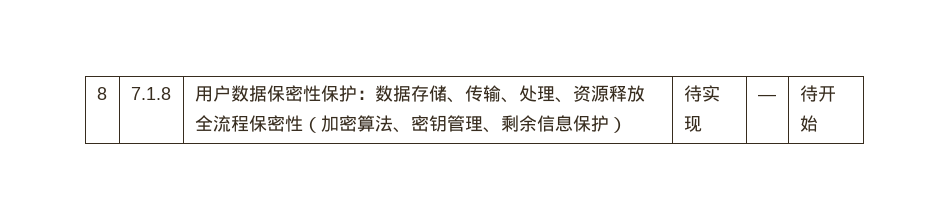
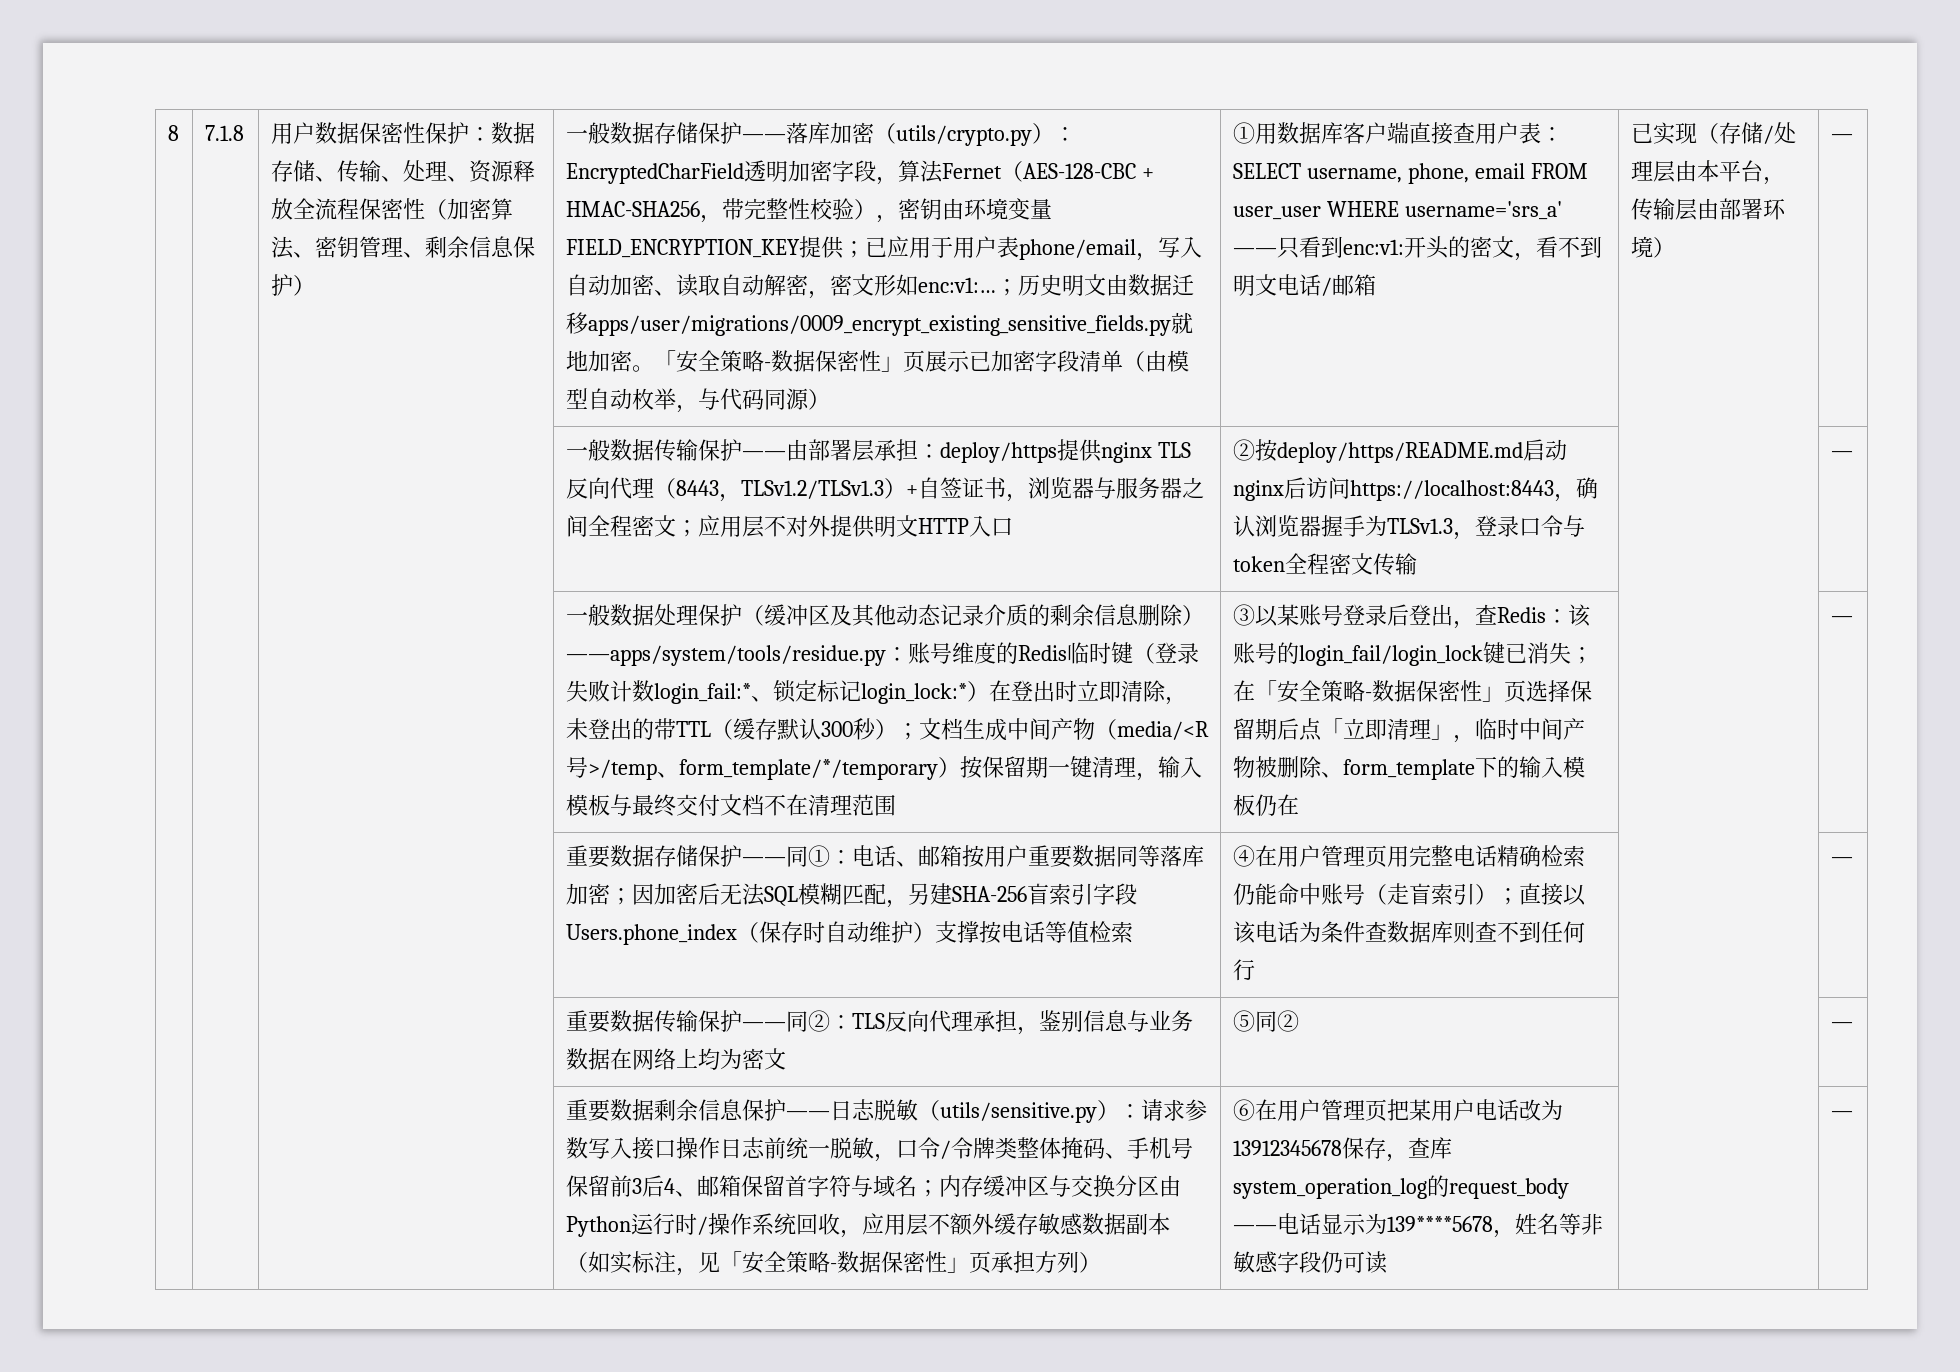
[683,85,720,102] [683,116,702,132] [757,94,776,100] [799,85,836,102] [799,115,818,132] 待实现 | — | 待开始 -> [565,122,1076,146] [565,160,1154,185] [565,198,1052,223] [565,236,1202,261] [565,274,1194,299] [565,312,1193,336] [565,350,1189,373] [565,388,830,413] [1232,122,1563,144] [1232,163,1588,184] [1232,201,1562,220] [1232,236,1602,261] [1232,274,1376,296] [1630,122,1796,145] [1630,160,1785,185] [1630,198,1786,221] [1630,236,1675,258] [1830,134,1853,141] [565,439,1191,463] [565,477,1204,502] [565,515,1013,538] [1232,439,1567,463] [1232,477,1598,502] [1232,515,1585,540] [1232,553,1417,575] [1830,451,1853,458] [565,604,1204,627] [565,642,1199,666] [565,680,1187,705] [565,718,1209,741] [565,756,1202,781] [565,794,896,817] [1232,604,1591,629] [1232,642,1593,666] [1232,680,1592,703] [1232,718,1585,743] [1232,756,1585,780] [1232,794,1299,816] [1830,616,1853,623] [565,845,1204,868] [565,883,1137,908] [565,921,1133,945] [1232,845,1585,867] [1232,883,1586,906] [1232,921,1585,944] [1232,959,1255,981] [1830,857,1853,864] [565,1010,1193,1035] [565,1048,786,1070] [1232,1010,1299,1032] [1830,1022,1853,1029] [565,1099,1207,1123] [565,1137,1193,1162] [565,1175,1181,1197] [565,1213,1170,1238] [565,1251,1101,1276] [1232,1099,1563,1121] [1232,1137,1452,1162] [1232,1175,1569,1199] [1232,1213,1603,1238] [1232,1251,1387,1274] [1830,1111,1853,1118] 一般数据存储保护——落库加密（utils/crypto.py）：EncryptedCharField透明加密字段，算法Fernet（AES-128-CBC + HMAC-SHA256，带完整性校验），密钥由环境变量FIELD_ENCRYPTION_KEY提供；已应用于用户表phone/email，写入自动加密、读取自动解密，密文形如enc:v1:…；历史明文由数据迁移apps/user/migrations/0009_encrypt_existing_sensitive_fields.py就地加密。「安全策略-数据保密性」页展示已加密字段清单（由模型自动枚举，与代码同源） | ①用数据库客户端直接查用户表：SELECT username, phone, email FROM user_user WHERE username='srs_a' ——只看到enc:v1:开头的密文，看不到明文电话/邮箱 | 已实现（存储/处理层由本平台，传输层由部署环境） | — // | | | 一般数据传输保护——由部署层承担：deploy/https提供nginx TLS反向代理（8443，TLSv1.2/TLSv1.3）+自签证书，浏览器与服务器之间全程密文；应用层不对外提供明文HTTP入口 | ②按deploy/https/README.md启动nginx后访问https://localhost:8443，确认浏览器握手为TLSv1.3，登录口令与token全程密文传输 | | — // | | | 一般数据处理保护（缓冲区及其他动态记录介质的剩余信息删除）——apps/system/tools/residue.py：账号维度的Redis临时键（登录失败计数login_fail:*、锁定标记login_lock:*）在登出时立即清除，未登出的带TTL（缓存默认300秒）；文档生成中间产物（media/<R号>/temp、form_template/*/temporary）按保留期一键清理，输入模板与最终交付文档不在清理范围 | ③以某账号登录后登出，查Redis：该账号的login_fail/login_lock键已消失；在「安全策略-数据保密性」页选择保留期后点「立即清理」，临时中间产物被删除、form_template下的输入模板仍在 | | — // | | | 重要数据存储保护——同①：电话、邮箱按用户重要数据同等落库加密；因加密后无法SQL模糊匹配，另建SHA-256盲索引字段Users.phone_index（保存时自动维护）支撑按电话等值检索 | ④在用户管理页用完整电话精确检索仍能命中账号（走盲索引）；直接以该电话为条件查数据库则查不到任何行 | | — // | | | 重要数据传输保护——同②：TLS反向代理承担，鉴别信息与业务数据在网络上均为密文 | ⑤同② | | — // | | | 重要数据剩余信息保护——日志脱敏（utils/sensitive.py）：请求参数写入接口操作日志前统一脱敏，口令/令牌类整体掩码、手机号保留前3后4、邮箱保留首字符与域名；内存缓冲区与交换分区由Python运行时/操作系统回收，应用层不额外缓存敏感数据副本（如实标注，见「安全策略-数据保密性」页承担方列） | ⑥在用户管理页把某用户电话改为13912345678保存，查库system_operation_log的request_body ——电话显示为139****5678，姓名等非敏感字段仍可读 | | —

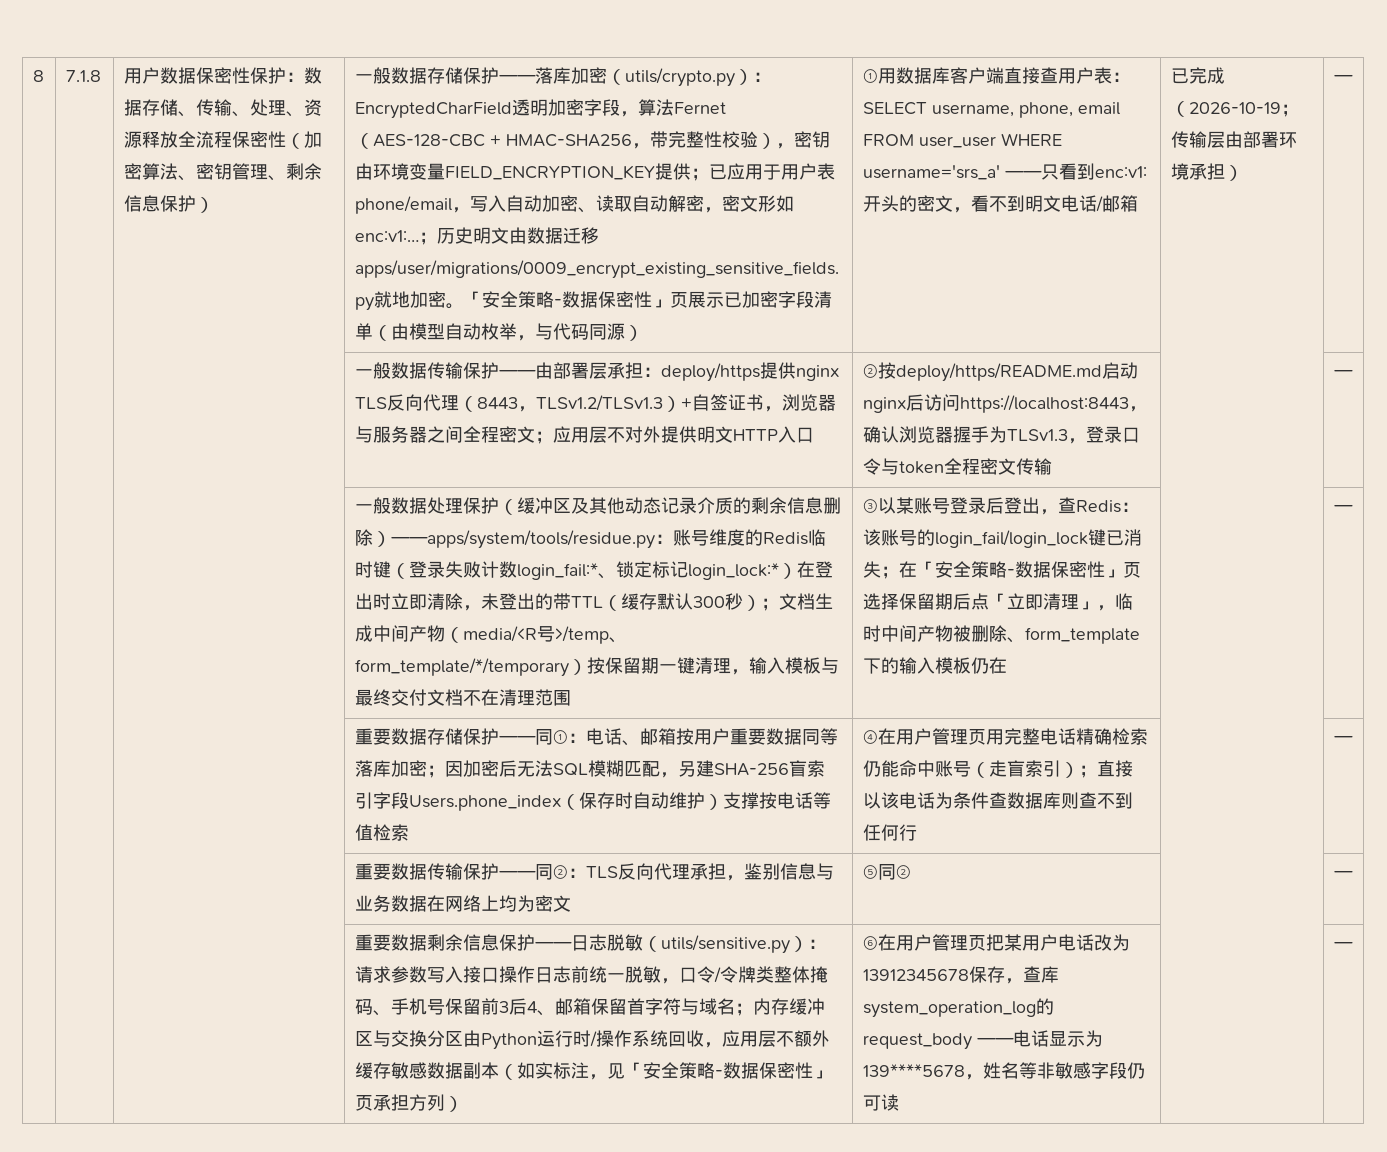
[1652,122,1796,145] [1630,160,1785,185] 实现（存储/处理层由本平台， -> [1188,67,1225,84] [1170,101,1299,117] 完成（2026-10-19；
(1653, 247) none -> [1188,163,1225,180] 承担

